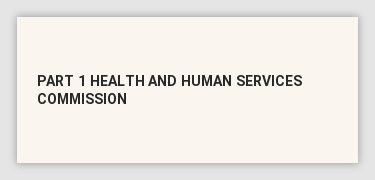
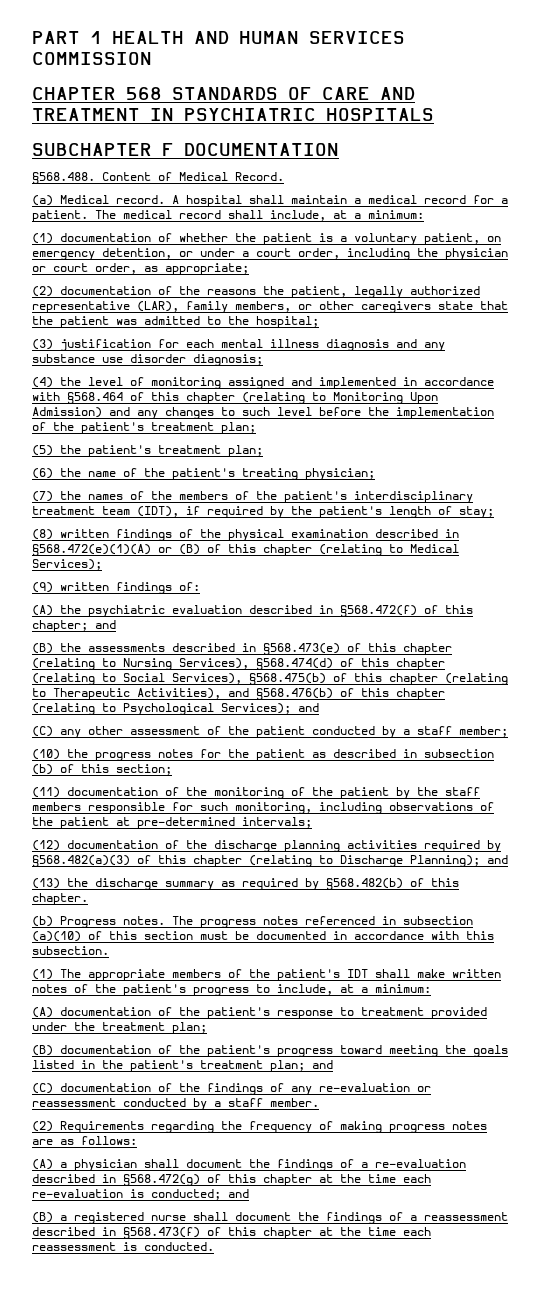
(127, 98) none -> [32,87,415,100] [32,108,434,121] [32,143,339,156] [32,172,284,184] [32,195,508,207] [32,210,424,222] [32,233,501,245] [32,248,508,260] [32,263,249,275] [32,286,480,298] [32,301,508,313] [32,316,319,328] [32,339,445,351] [32,354,263,366] [32,377,494,389] [32,392,438,404] [32,407,494,419] [32,422,256,434] [32,445,263,457] [32,468,375,480] [32,491,473,503] [32,506,494,518] [32,529,459,541] [32,544,459,556] [32,559,102,570] [32,582,200,594] [32,605,473,617] [32,620,116,632] [32,643,452,655] [32,658,445,670] [32,673,508,685] [32,688,445,700] [32,703,319,715] [32,726,508,738] [32,749,494,761] [32,764,172,775] [32,787,480,799] [32,802,494,814] [32,817,312,829] [32,840,501,852] [32,855,508,867] [32,878,459,890] [32,893,88,905] [32,916,473,928] [32,931,494,942] [32,946,109,955] [32,969,501,981] [32,984,431,996] [32,1007,487,1019] [32,1022,207,1034] [32,1045,508,1057] [32,1060,333,1072] [32,1083,431,1095] [32,1098,319,1110] [32,1121,487,1133] [32,1136,137,1145] [32,1159,466,1171] [32,1174,431,1186] [32,1189,249,1200] [32,1212,508,1224] [32,1227,431,1239] [32,1242,214,1251] // CHAPTER 568 STANDARDS OF CARE AND TREATMENT IN PSYCHIATRIC HOSPITALS // SUBCHAPTER F DOCUMENTATION // §568.488. Content of Medical Record. // (a) Medical record. A hospital shall maintain a medical record for a patient. The medical record shall include, at a minimum: // (1) documentation of whether the patient is a voluntary patient, on emergency detention, or under a court order, including the physician or court order, as appropriate; // (2) documentation of the reasons the patient, legally authorized representative (LAR), family members, or other caregivers state that the patient was admitted to the hospital; // (3) justification for each mental illness diagnosis and any substance use disorder diagnosis; // (4) the level of monitoring assigned and implemented in accordance with §568.464 of this chapter (relating to Monitoring Upon Admission) and any changes to such level before the implementation of the patient's treatment plan; // (5) the patient's treatment plan; // (6) the name of the patient's treating physician; // (7) the names of the members of the patient's interdisciplinary treatment team (IDT), if required by the patient's length of stay; // (8) written findings of the physical examination described in §568.472(e)(1)(A) or (B) of this chapter (relating to Medical Services); // (9) written findings of: // (A) the psychiatric evaluation described in §568.472(f) of this chapter; and // (B) the assessments described in §568.473(e) of this chapter (relating to Nursing Services), §568.474(d) of this chapter (relating to Social Services), §568.475(b) of this chapter (relating to Therapeutic Activities), and §568.476(b) of this chapter (relating to Psychological Services); and // (C) any other assessment of the patient conducted by a staff member; // (10) the progress notes for the patient as described in subsection (b) of this section; // (11) documentation of the monitoring of the patient by the staff members responsible for such monitoring, including observations of the patient at pre-determined intervals; // (12) documentation of the discharge planning activities required by §568.482(a)(3) of this chapter (relating to Discharge Planning); and // (13) the discharge summary as required by §568.482(b) of this chapter. // (b) Progress notes. The progress notes referenced in subsection (a)(10) of this section must be documented in accordance with this subsection. // (1) The appropriate members of the patient's IDT shall make written notes of the patient's progress to include, at a minimum: // (A) documentation of the patient's response to treatment provided under the treatment plan; // (B) documentation of the patient's progress toward meeting the goals listed in the patient's treatment plan; and // (C) documentation of the findings of any re-evaluation or reassessment conducted by a staff member. // (2) Requirements regarding the frequency of making progress notes are as follows: // (A) a physician shall document the findings of a re-evaluation described in §568.472(g) of this chapter at the time each re-evaluation is conducted; and // (B) a registered nurse shall document the findings of a reassessment described in §568.473(f) of this chapter at the time each reassessment is conducted.

